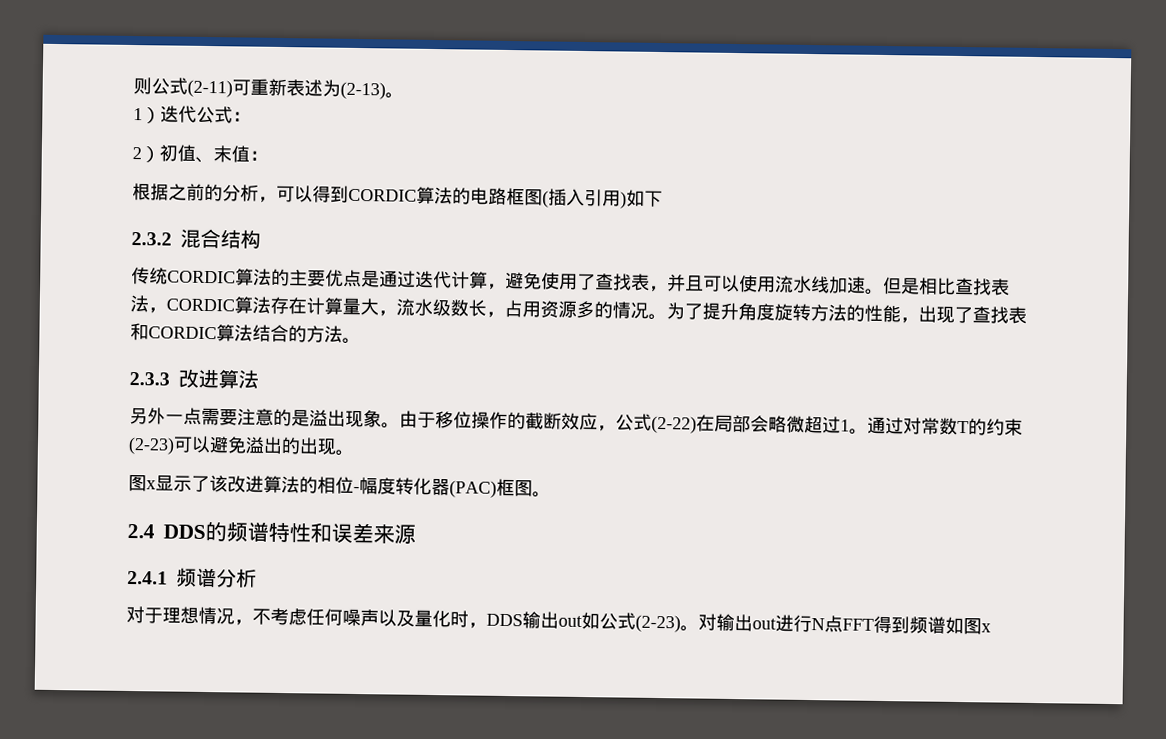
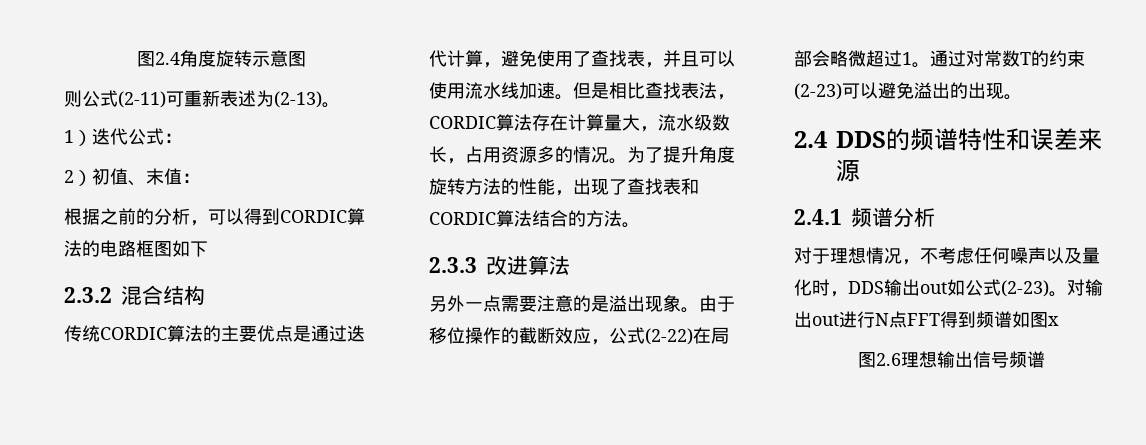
(133, 86) none -> [136,50,306,67] 图2.4角度旋转示意图 //
[542,188,627,209] (插入引用) -> (172, 249) none
[128,474,551,498] // 图x显示了该改进算法的相位-幅度转化器(PAC)框图。 -> (1022, 97) none
(991, 628) none -> [857,351,1045,368] // 图2.6理想输出信号频谱

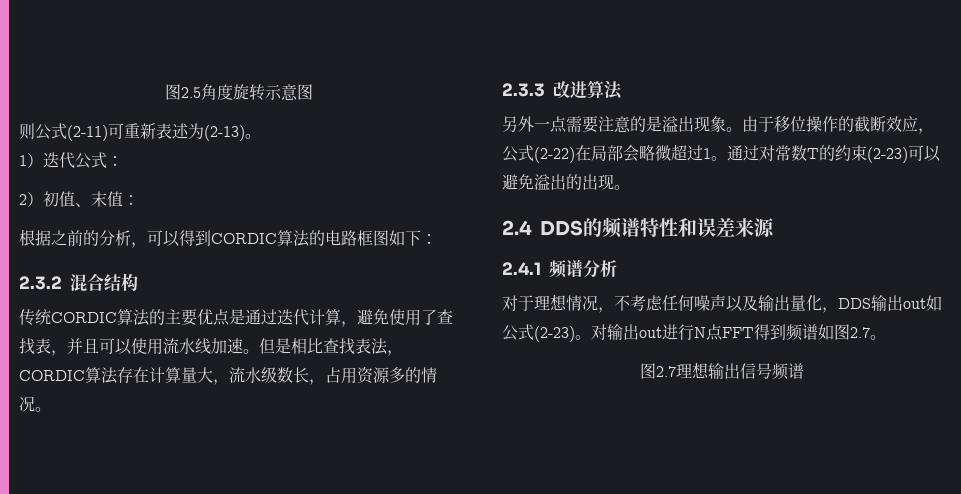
[136,51,180,67] 图2.4 -> [165,84,201,100] 图2.5
(208, 249) none -> [421,234,437,244] ：
[627,146,735,163] [429,178,699,196] [429,210,640,228] 为了提升角度旋转方法的性能，出现了查找表和CORDIC算法结合的方法。 -> (51, 409) none
[1082,247,1100,264] [794,279,830,296] 量化时 -> [758,295,822,311] 输出量化
[1048,316,1059,326] [857,352,901,368] x // 图2.6 -> [850,327,886,340] [640,363,676,379] 2.7。 // 图2.7

